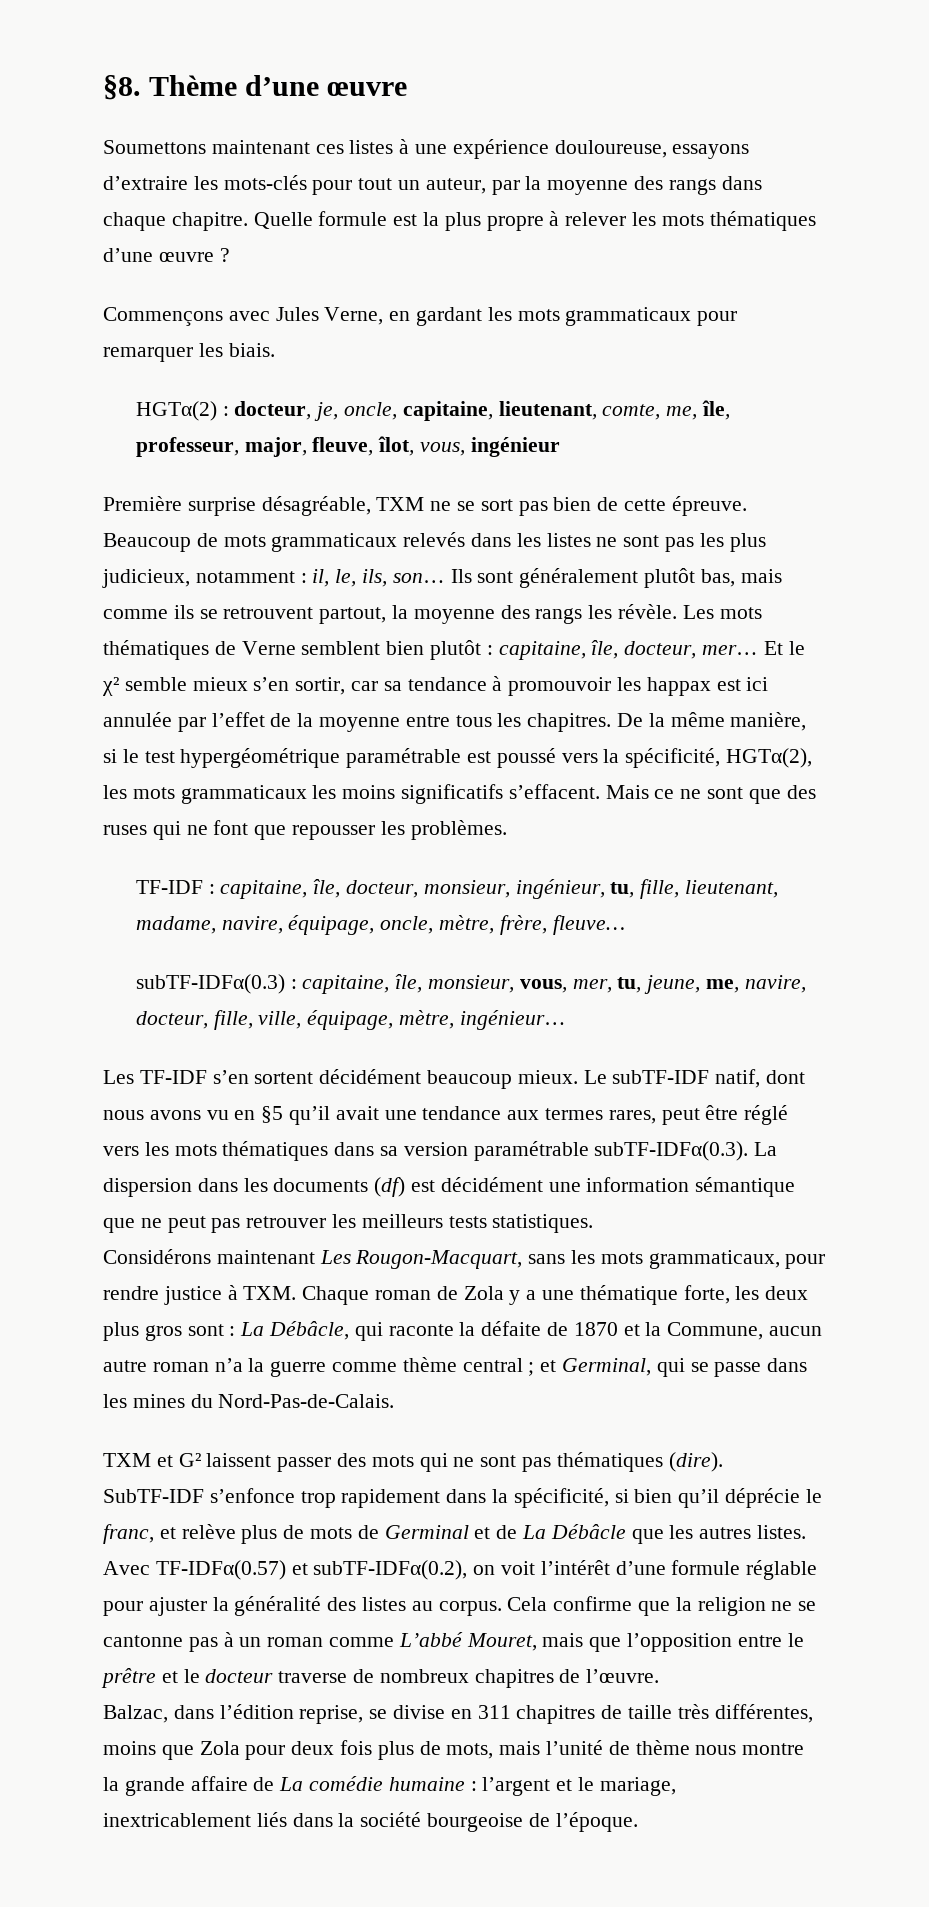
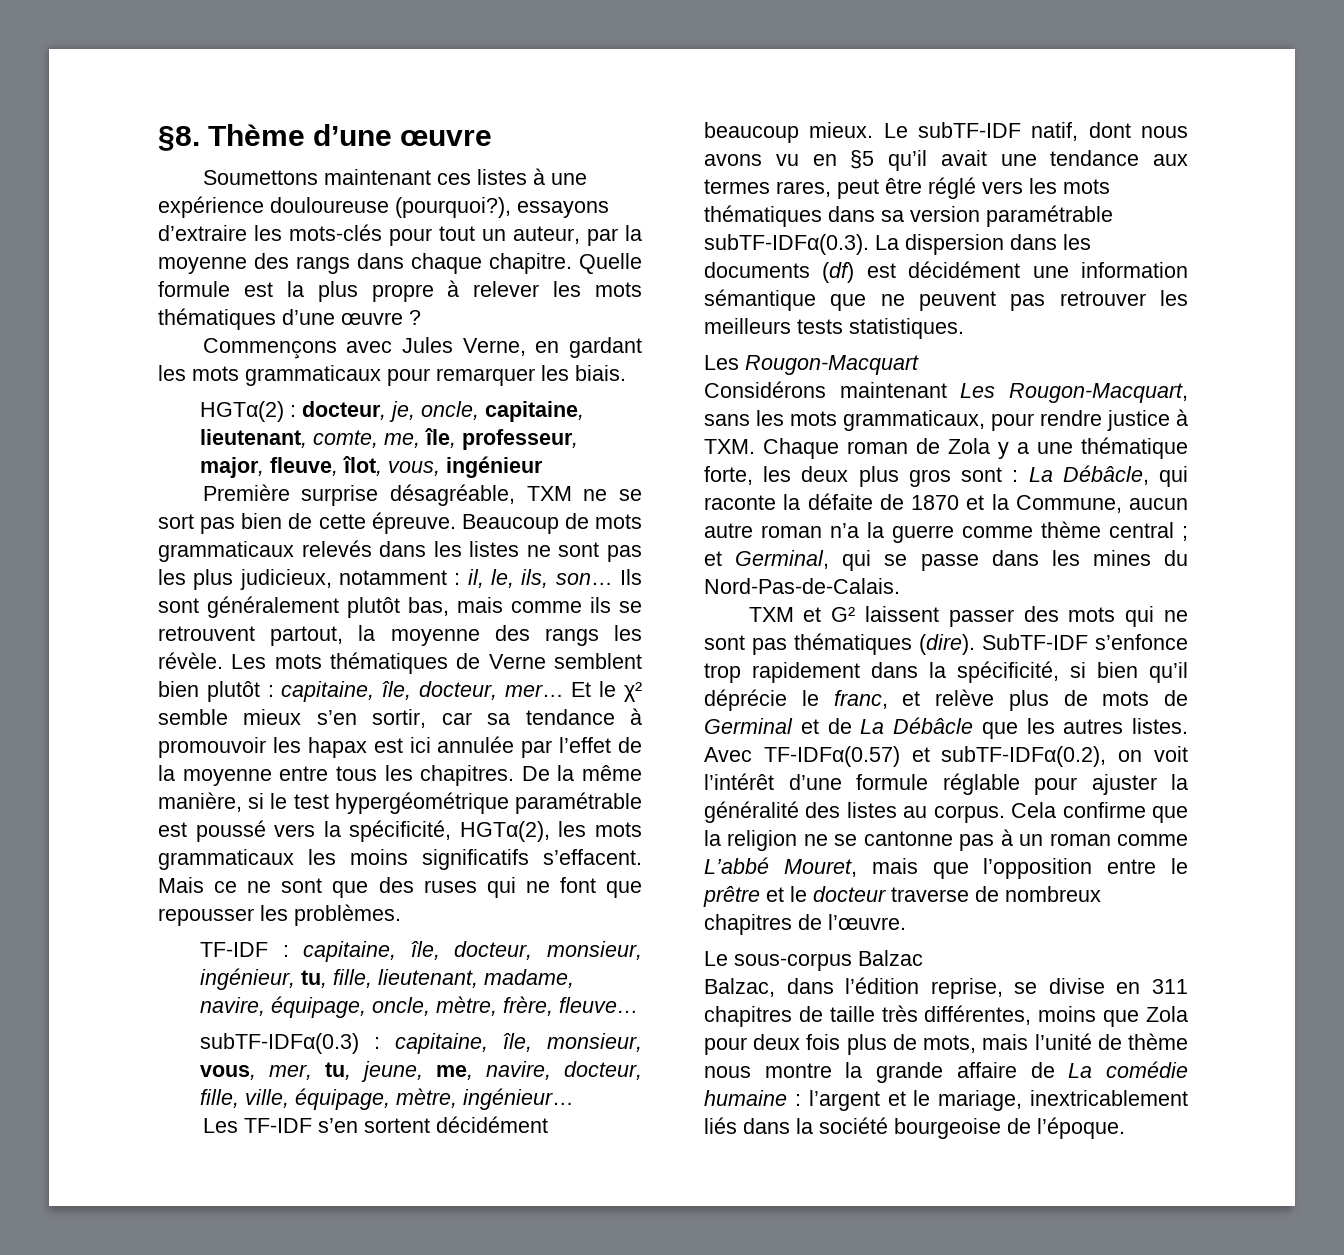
[554,140,667,158] douloureuse, -> [270,197,511,218] douloureuse (pourquoi?),
[646,677,711,696] happax -> [307,737,367,758] hapax
[167,1216,206,1233] peut -> [919,291,996,311] peuvent
(594, 1223) none -> [704,355,919,375] // Les Rougon-Macquart
(660, 1676) none -> [704,950,923,971] // Le sous-corpus Balzac

